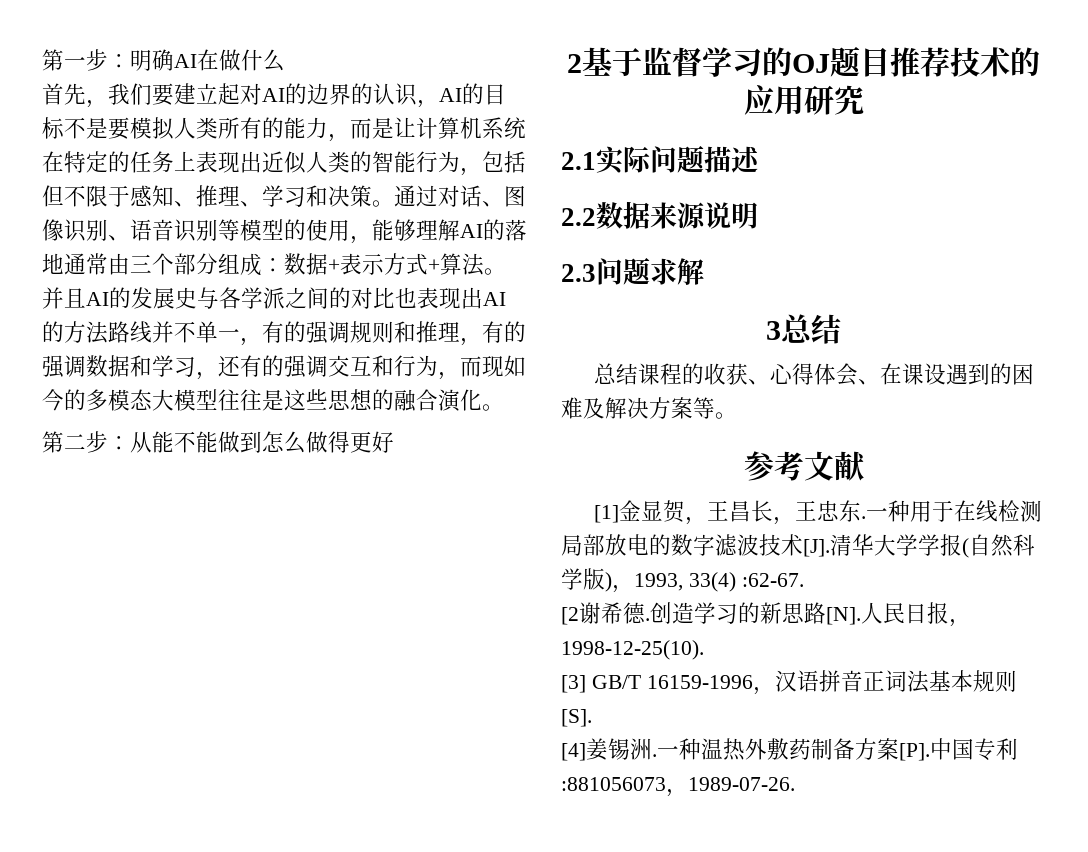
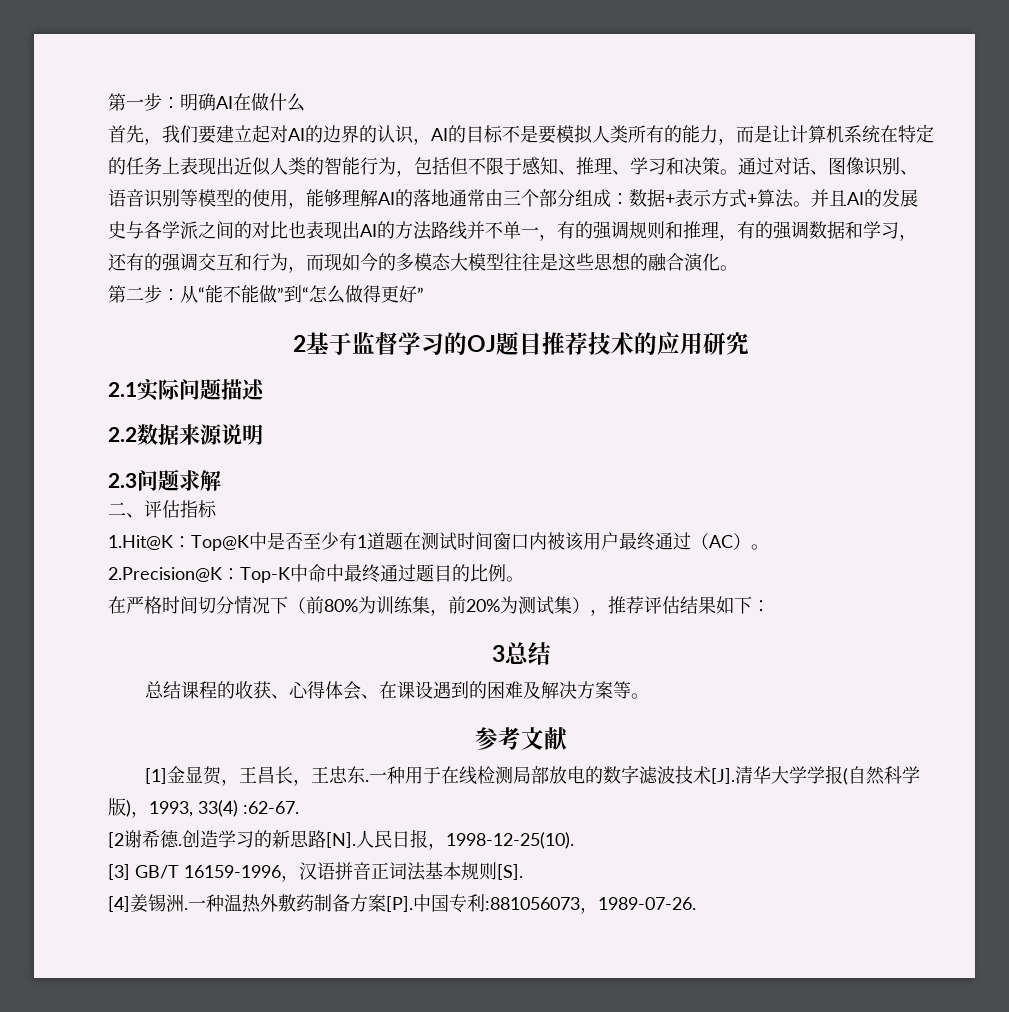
(152, 442) none -> [198,287,205,301] “
[240,431,262,453] 到 -> [277,285,309,303] ”到“
(394, 442) none -> [417,287,424,301] ”
(704, 271) none -> [108,500,217,518] [108,532,769,551] [108,564,524,583] [108,596,770,616] // 二、评估指标 // 1.Hit@K：Top@K中是否至少有1道题在测试时间窗口内被该用户最终通过（AC）。 // 2.Precision@K：Top-K中命中最终通过题目的比例。 // 在严格时间切分情况下（前80%为训练集，前20%为测试集），推荐评估结果如下：

